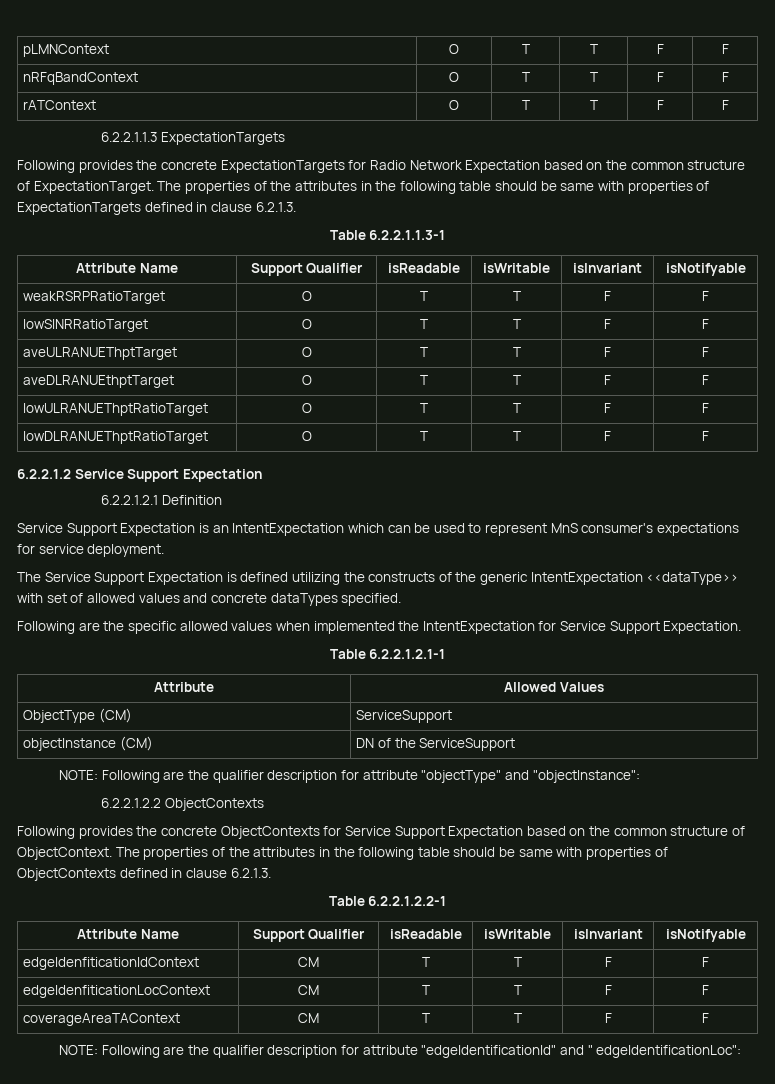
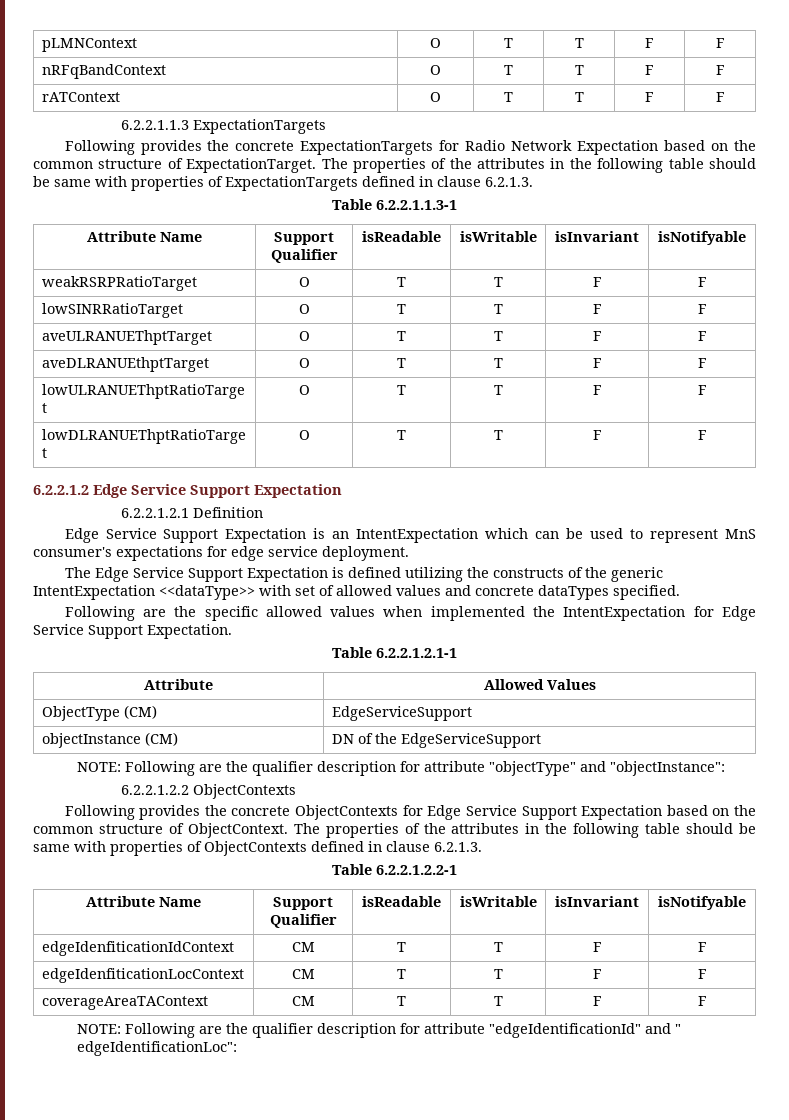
(71, 474) none -> [93,484,127,498] Edge
(222, 500) none -> [64,528,99,543] Edge
(35, 549) none -> [231,546,264,561] edge
(41, 577) none -> [94,567,129,582] Edge
(557, 626) none -> [722,606,757,621] Edge
[356,710,453,723] ServiceSupport -> [331,706,472,721] EdgeServiceSupport
[419,738,516,751] ServiceSupport -> [400,733,541,748] EdgeServiceSupport
(342, 831) none -> [427,805,462,820] Edge

